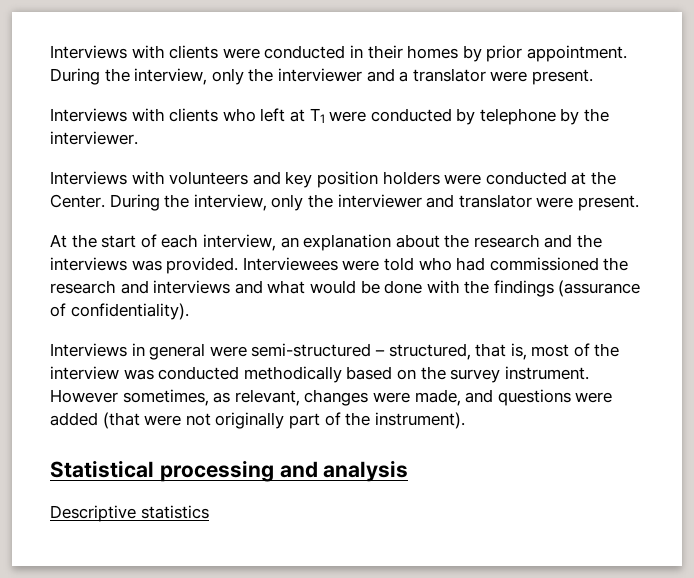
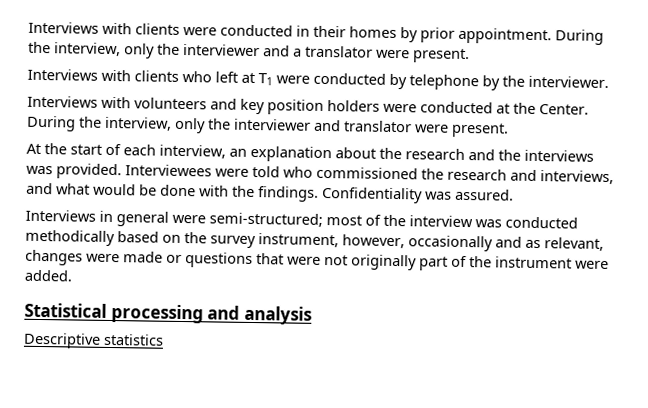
[456,257,486,271] had -> (313, 172) none
[153,280,231,294] interviews -> [540,170,614,185] interviews,
[493,280,641,297] [50,303,189,320] findings (assurance of confidentiality). -> [258,186,514,204] findings. Confidentiality was assured.
[251,343,527,360] semi-structured – structured, that is, -> [209,212,323,227] semi-structured;
[504,366,589,380] [50,389,613,406] [50,412,140,429] instrument. However sometimes, as relevant, changes were made, and questions were added (that -> [258,233,604,252] [25,249,284,268] instrument, however, occasionally and as relevant, changes were made or questions that
[374,412,465,429] instrument). -> [495,256,609,270] [24,269,73,282] instrument were added.

